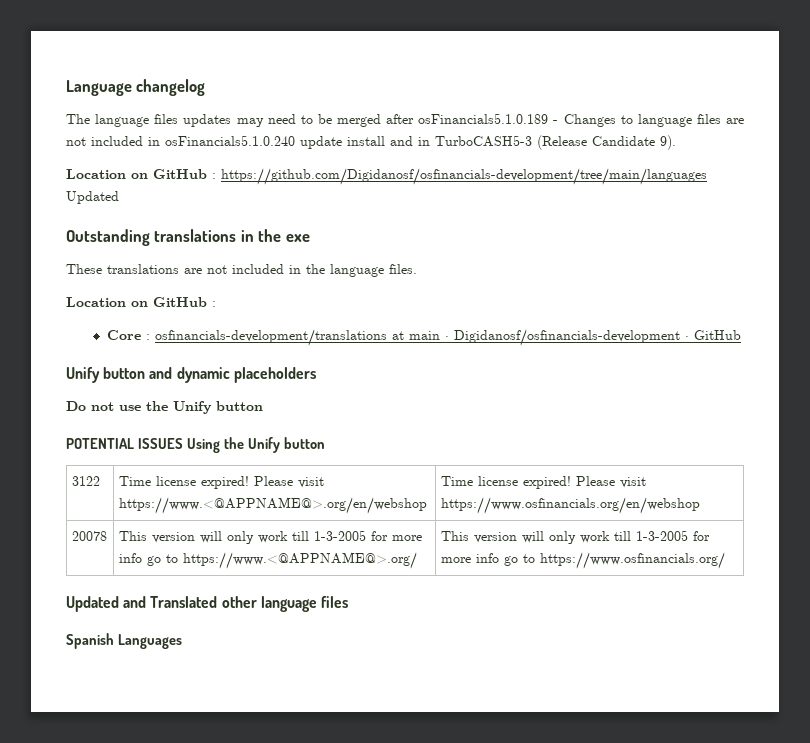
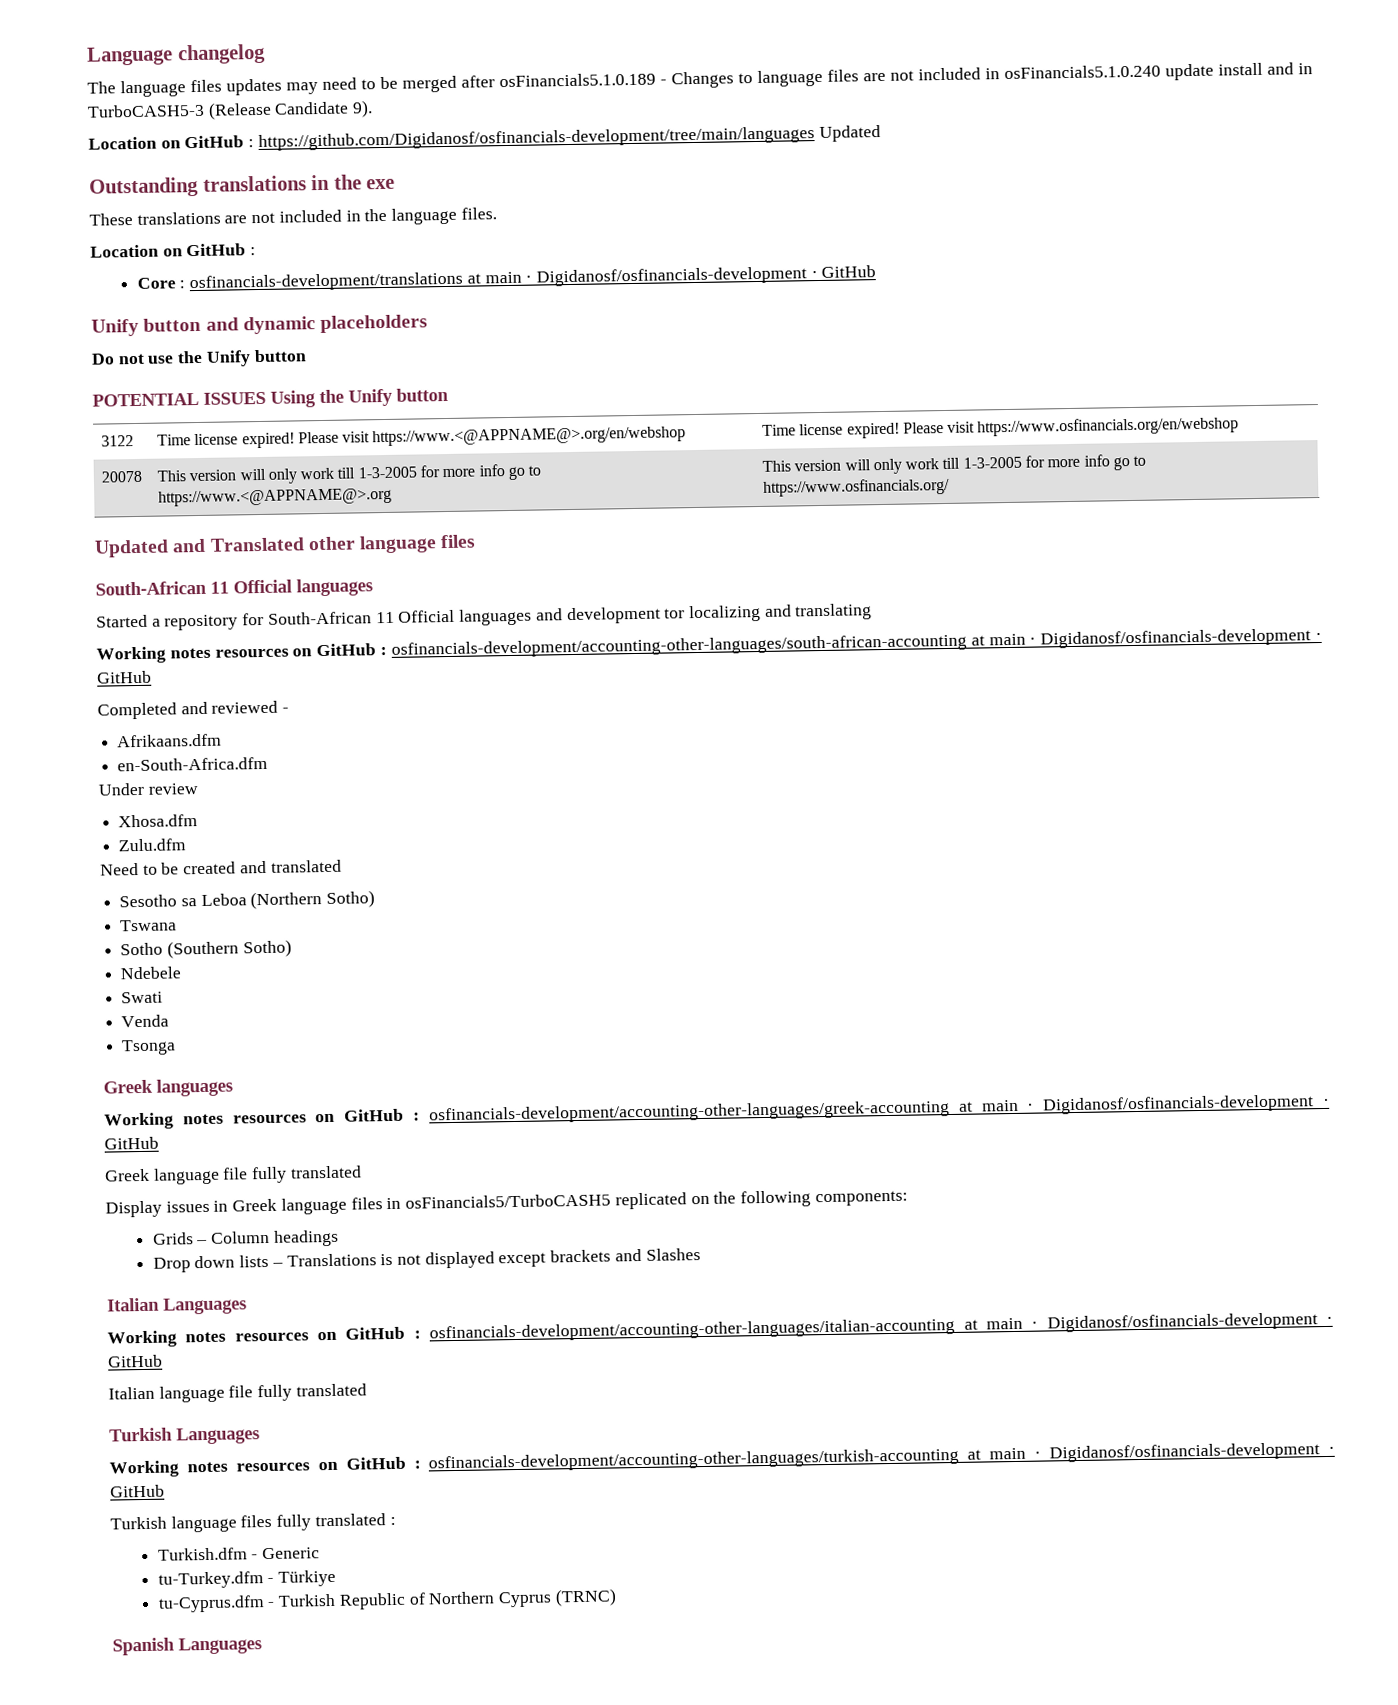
[182,552,417,569] https://www.<@APPNAME@>.org/ -> [157,487,392,507] https://www.<@APPNAME@>.org
(348, 602) none -> [95,578,373,597] [96,603,873,631] [96,628,1322,664] [97,670,152,684] [97,700,290,720] [117,733,223,748] [117,756,269,772] [98,782,198,796] [118,814,199,828] [118,838,187,852] [100,859,342,876] [119,890,376,910] [120,919,178,932] [120,939,292,959] [120,966,182,980] [121,991,164,1004] [121,1014,170,1028] [121,1039,177,1056] [103,1078,233,1097] [104,1094,1330,1130] [104,1136,159,1150] [105,1165,362,1185] [105,1190,908,1218] [152,1229,339,1247] [152,1248,701,1273] [107,1297,247,1315] [107,1312,1333,1348] [108,1354,163,1368] [108,1383,367,1403] [109,1427,260,1445] [109,1442,1335,1478] [110,1484,165,1498] [110,1513,396,1533] [157,1547,321,1561] [157,1569,337,1589] [157,1588,617,1613] // South-African 11 Official languages // Started a repository for South-African 11 Official languages and development tor localizing and translating // Working notes resources on GitHub : osfinancials-development/accounting-other-languages/south-african-accounting at main · Digidanosf/osfinancials-development · GitHub // Completed and reviewed - // Afrikaans.dfm // en-South-Africa.dfm // Under review // Xhosa.dfm // Zulu.dfm // Need to be created and translated // Sesotho sa Leboa (Northern Sotho) // Tswana // Sotho (Southern Sotho) // Ndebele // Swati // Venda // Tsonga // Greek languages // Working notes resources on GitHub : osfinancials-development/accounting-other-languages/greek-accounting at main · Digidanosf/osfinancials-development · GitHub // Greek language file fully translated // Display issues in Greek language files in osFinancials5/TurboCASH5 replicated on the following components: // Grids – Column headings // Drop down lists – Translations is not displayed except brackets and Slashes // Italian Languages // Working notes resources on GitHub : osfinancials-development/accounting-other-languages/italian-accounting at main · Digidanosf/osfinancials-development · GitHub // Italian language file fully translated // Turkish Languages // Working notes resources on GitHub : osfinancials-development/accounting-other-languages/turkish-accounting at main · Digidanosf/osfinancials-development · GitHub // Turkish language files fully translated : // Turkish.dfm - Generic // tu-Turkey.dfm - Türkiye // tu-Cyprus.dfm - Turkish Republic of Northern Cyprus (TRNC)

